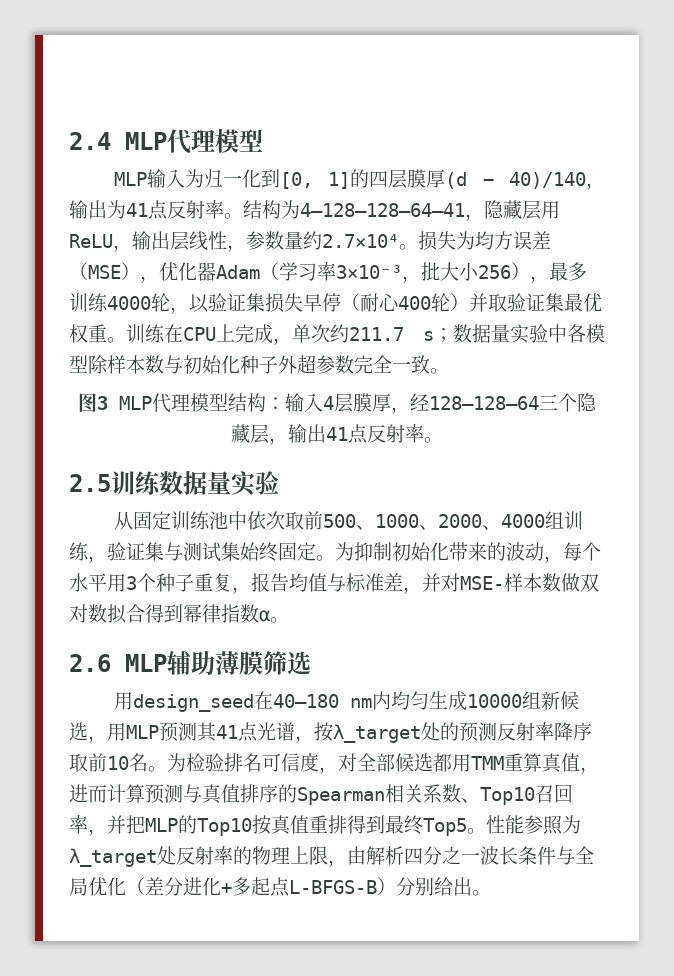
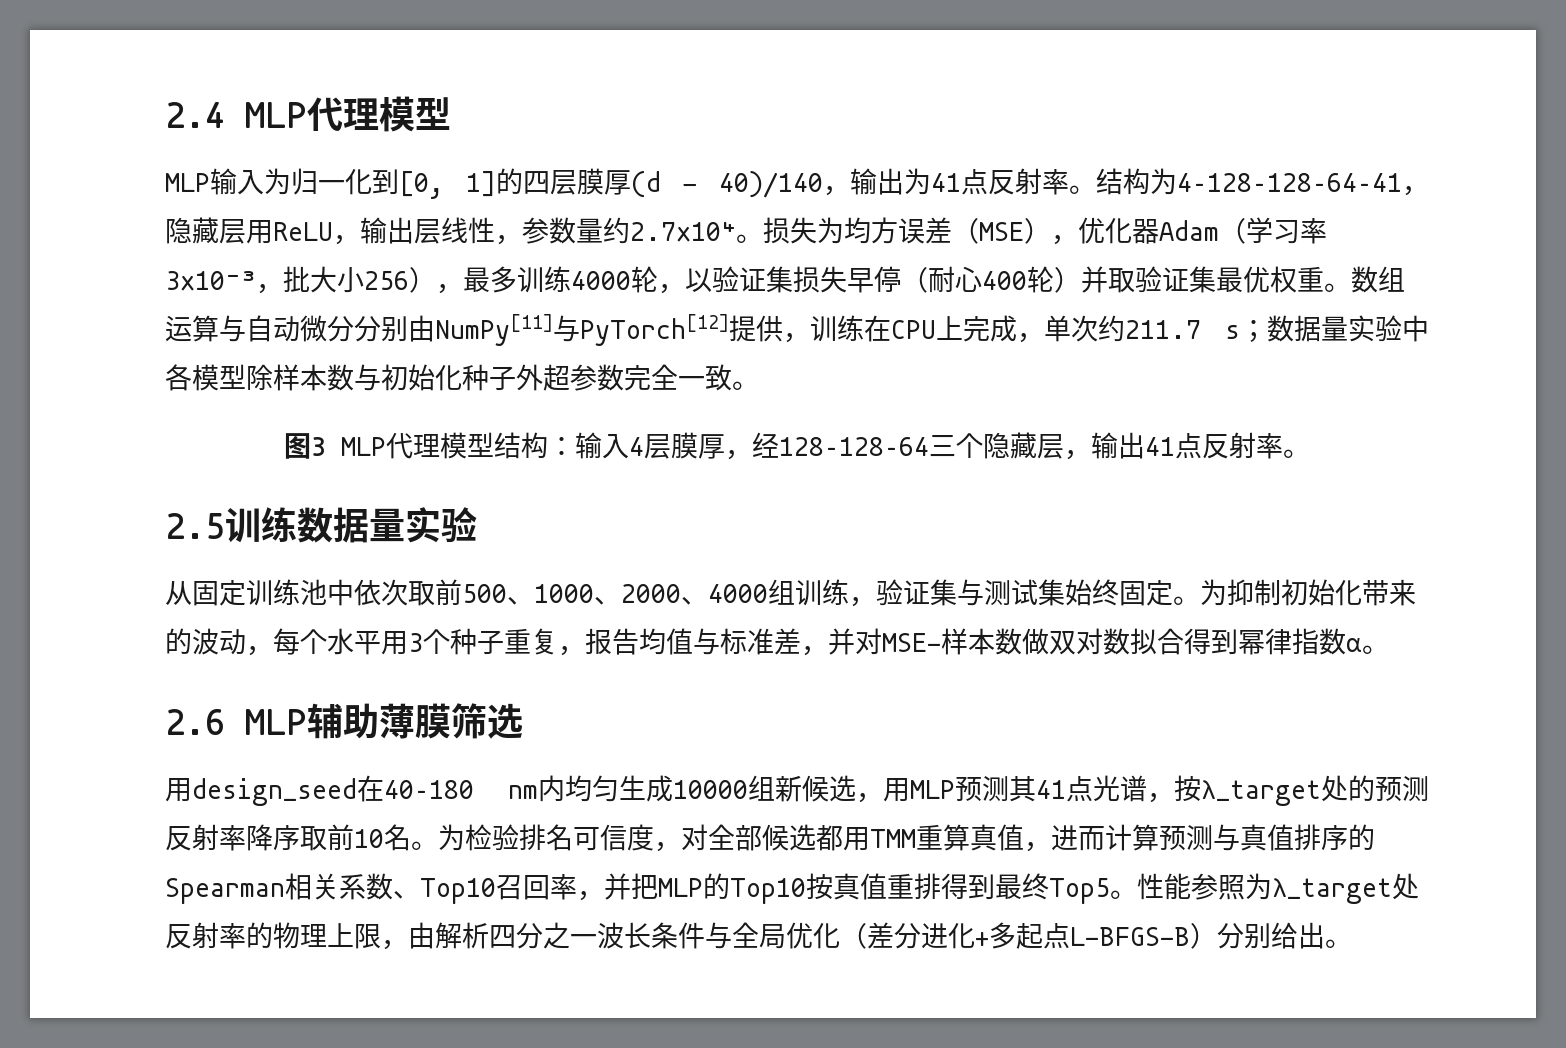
(126, 340) none -> [1351,266,1405,293] [165,314,810,346] 数组运算与自动微分分别由NumPy[11]与PyTorch[12]提供，

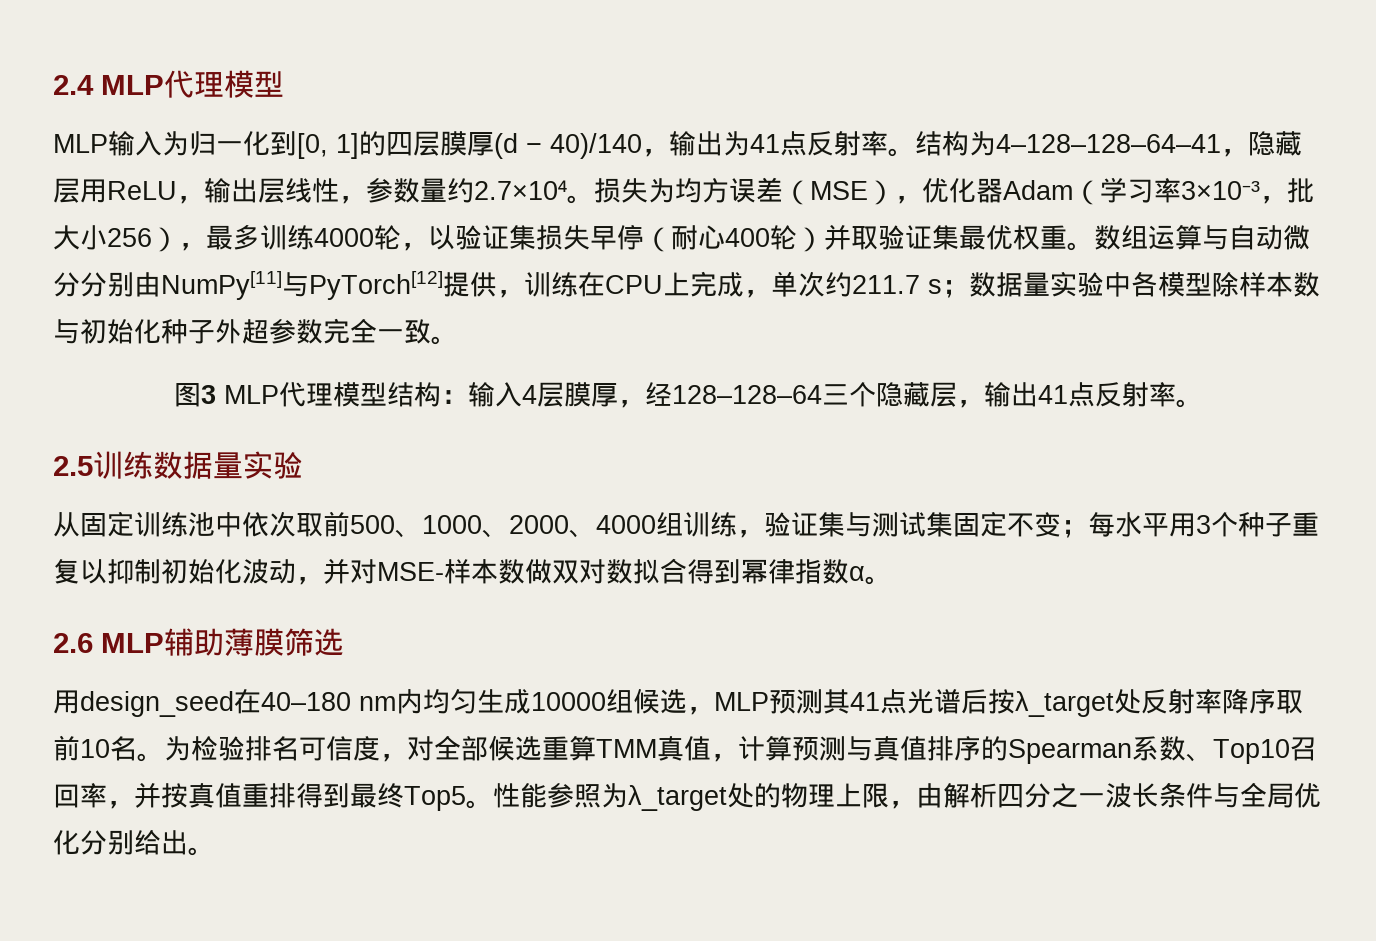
[1065,579,1416,606] [165,628,327,656] 始终固定。为抑制初始化带来的波动，每个 -> [953,511,1115,538] 固定不变；每
[558,628,801,656] ，报告均值与标准差 -> [80,559,296,584] 以抑制初始化波动
[775,775,910,803] 新候选，用 -> [633,688,714,715] 候选，
[1147,793,1174,803] ， -> [961,689,988,714] 后
[1348,775,1429,802] 的预测 -> (1141, 701) none
[816,824,1105,852] 都用TMM重算真值，进而 -> [542,735,738,762] 重算TMM真值，
[285,873,339,900] 相关 -> (1132, 751) none
[631,873,806,904] 把MLP的Top10 -> (161, 795) none
[165,922,246,949] 反射率 -> (754, 795) none
[840,922,1217,949] （差分进化+多起点L-BFGS-B） -> (80, 842) none

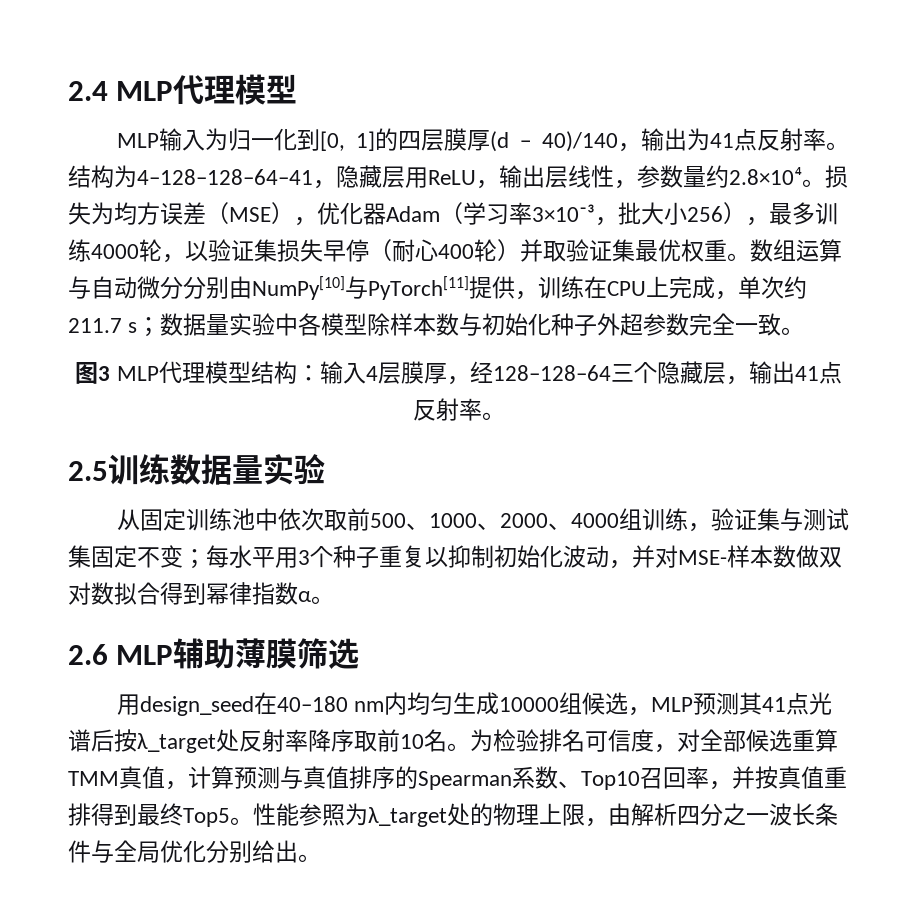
[474,180,567,200] 2.7×10⁴ -> [729,167,802,185] 2.8×10⁴
[161,271,443,300] NumPy[11]与PyTorch[12] -> [252,276,469,300] NumPy[10]与PyTorch[11]

